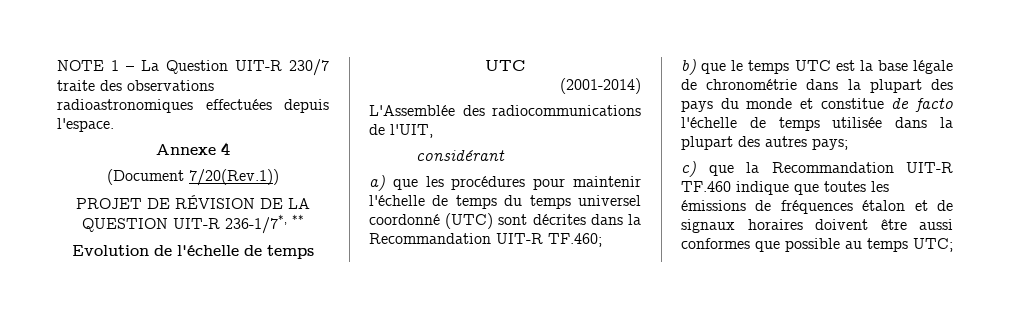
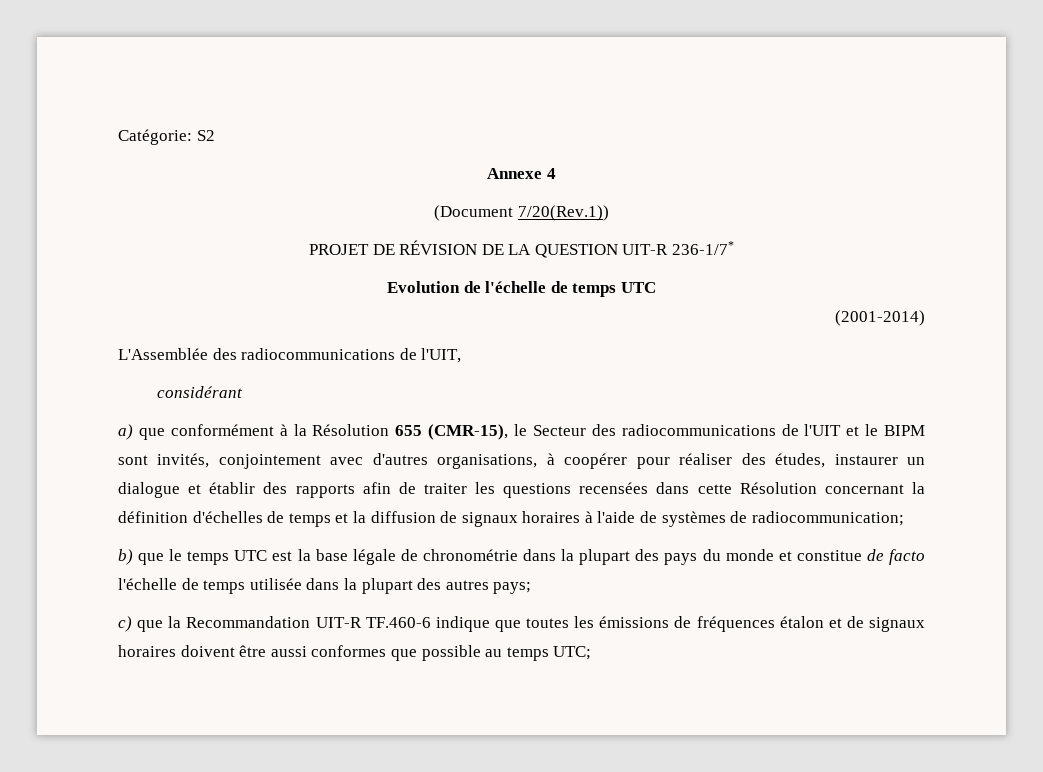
[57,59,329,76] [57,80,214,91] [57,99,329,113] [57,118,114,132] NOTE 1 – La Question UIT-R 230/7 traite des observations radioastronomiques effectuées depuis l'espace. -> [118,129,215,145] Catégorie: S2
[225,214,304,234] 236-1/7*, ** -> [672,241,735,255] 236-1/7*
[425,176,641,190] [369,195,641,209] [369,213,641,229] [369,233,602,247] les procédures pour maintenir l'échelle de temps du temps universel coordonné (UTC) sont décrites dans la Recommandation UIT-R TF.460; -> [170,424,925,440] [118,453,925,469] [118,482,925,498] [118,511,904,527] conformément à la Résolution 655 (CMR-15), le Secteur des radiocommunications de l'UIT et le BIPM sont invités, conjointement avec d'autres organisations, à coopérer pour réaliser des études, instaurer un dialogue et établir des rapports afin de traiter les questions recensées dans cette Résolution concernant la définition d'échelles de temps et la diffusion de signaux horaires à l'aide de systèmes de radiocommunication;
[681,181,731,192] TF.460 -> [365,617,431,628] TF.460-6

